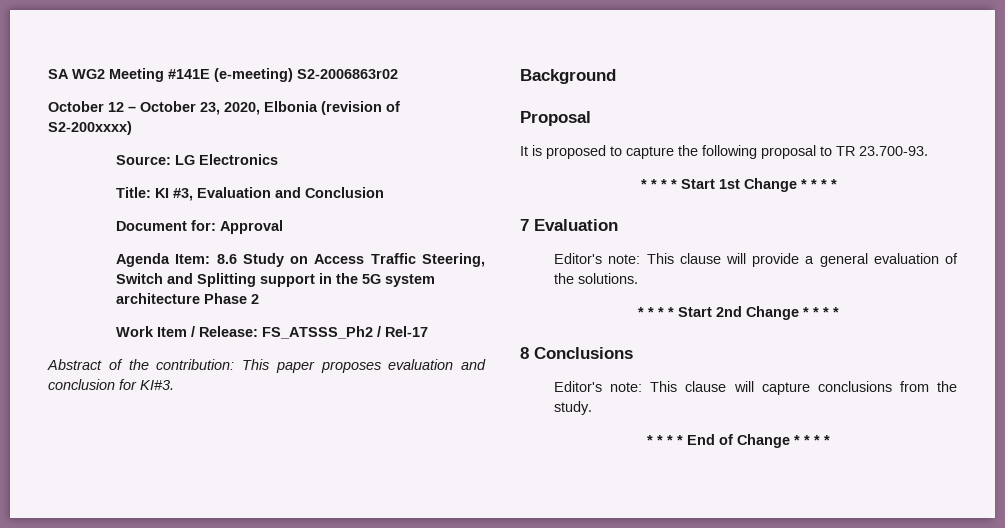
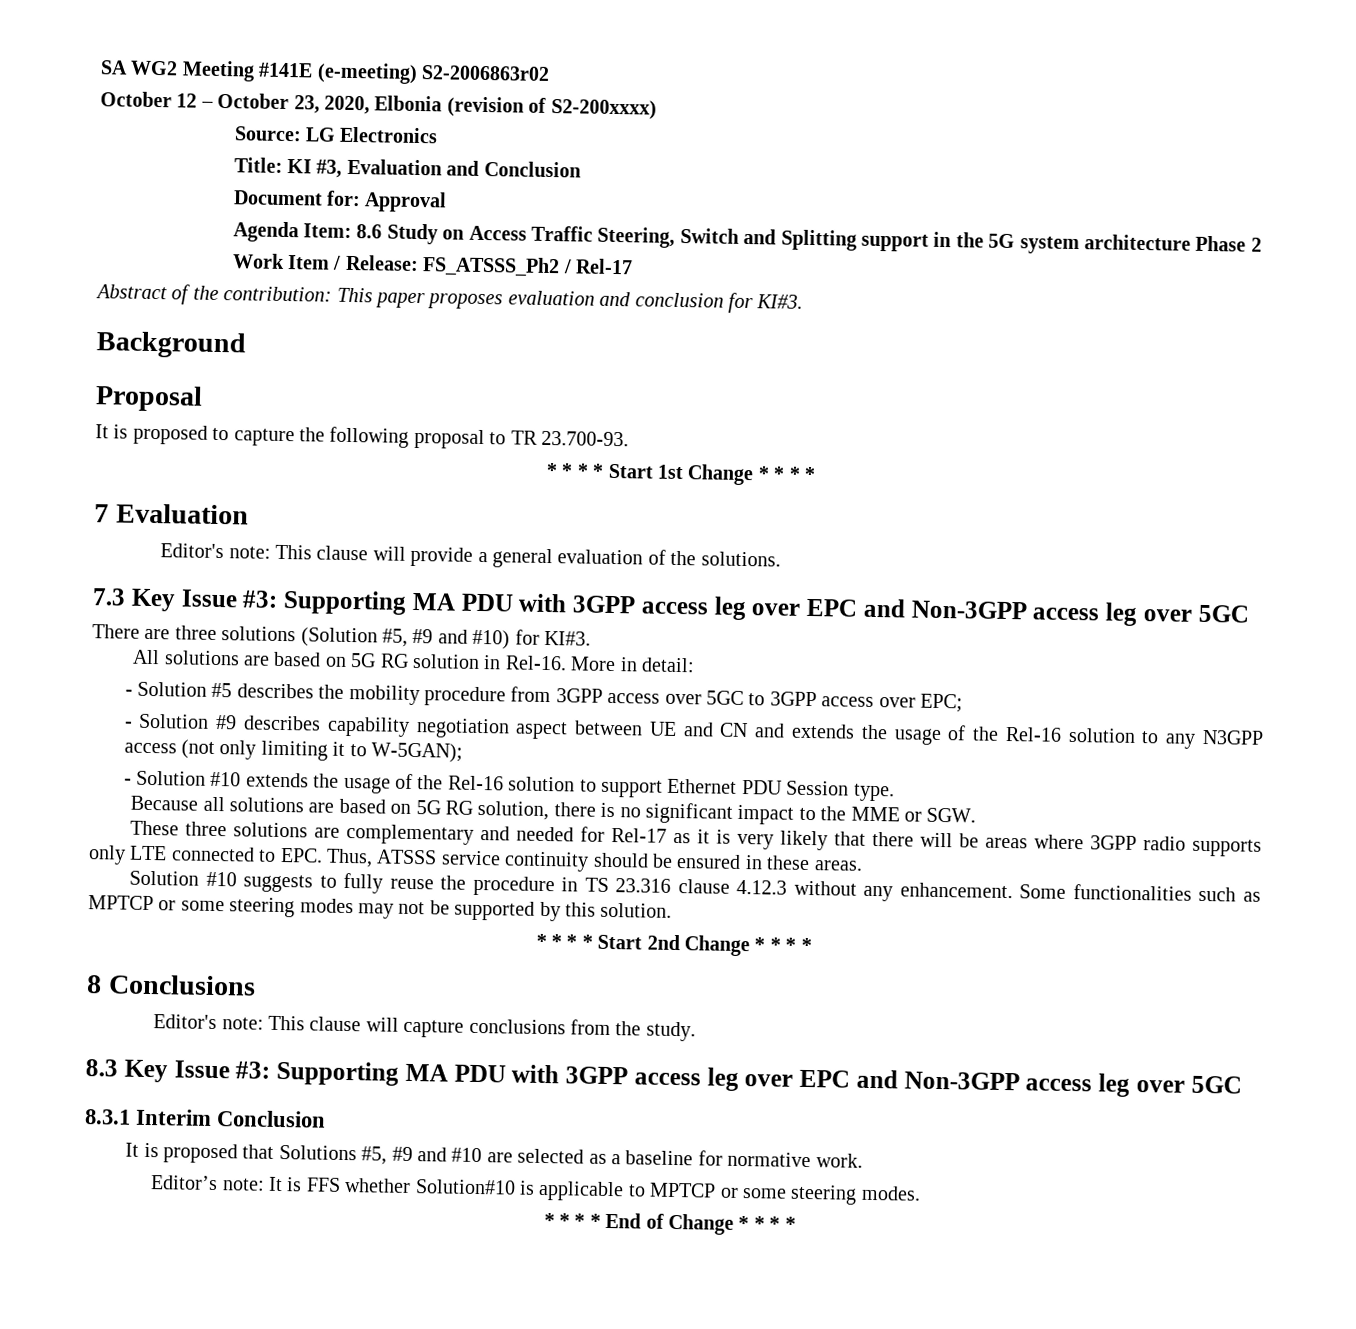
(639, 278) none -> [92,588,1249,626] [92,624,591,650] [132,649,696,673] [124,681,964,713] [123,713,1264,749] [123,739,464,763] [123,770,895,802] [130,795,977,825] [130,820,1262,857] [88,845,863,872] [129,870,1261,902] [88,895,673,922] // 7.3 Key Issue #3: Supporting MA PDU with 3GPP access leg over EPC and Non-3GPP access leg over 5GC // There are three solutions (Solution #5, #9 and #10) for KI#3. // All solutions are based on 5G RG solution in Rel-16. More in detail: // - Solution #5 describes the mobility procedure from 3GPP access over 5GC to 3GPP access over EPC; // - Solution #9 describes capability negotiation aspect between UE and CN and extends the usage of the Rel-16 solution to any N3GPP access (not only limiting it to W-5GAN); // - Solution #10 extends the usage of the Rel-16 solution to support Ethernet PDU Session type. // Because all solutions are based on 5G RG solution, there is no significant impact to the MME or SGW. // These three solutions are complementary and needed for Rel-17 as it is very likely that there will be areas where 3GPP radio supports only LTE connected to EPC. Thus, ATSSS service continuity should be ensured in these areas. // Solution #10 suggests to fully reuse the procedure in TS 23.316 clause 4.12.3 without any enhancement. Some functionalities such as MPTCP or some steering modes may not be supported by this solution.
(593, 408) none -> [85,1059,1242,1097] [84,1108,327,1128] [125,1142,863,1168] [150,1175,921,1205] // 8.3 Key Issue #3: Supporting MA PDU with 3GPP access leg over EPC and Non-3GPP access leg over 5GC // 8.3.1 Interim Conclusion // It is proposed that Solutions #5, #9 and #10 are selected as a baseline for normative work. // Editor’s note: It is FFS whether Solution#10 is applicable to MPTCP or some steering modes.

